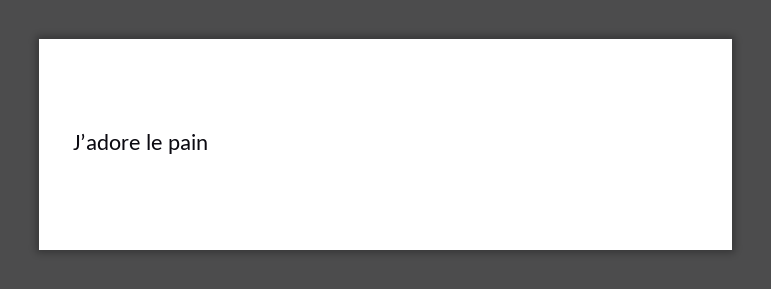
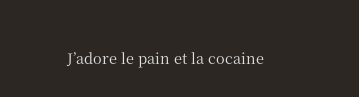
(209, 144) none -> [174,52,264,64] et la cocaine

